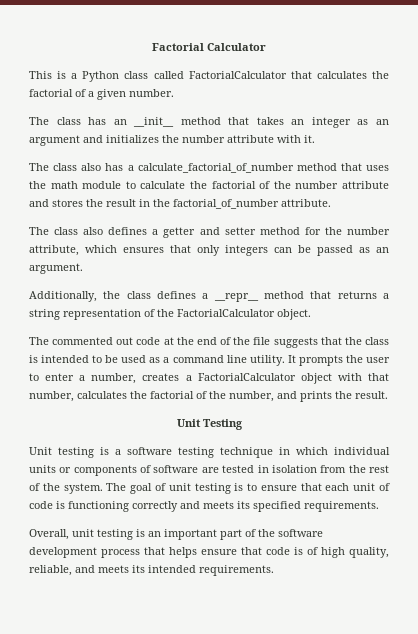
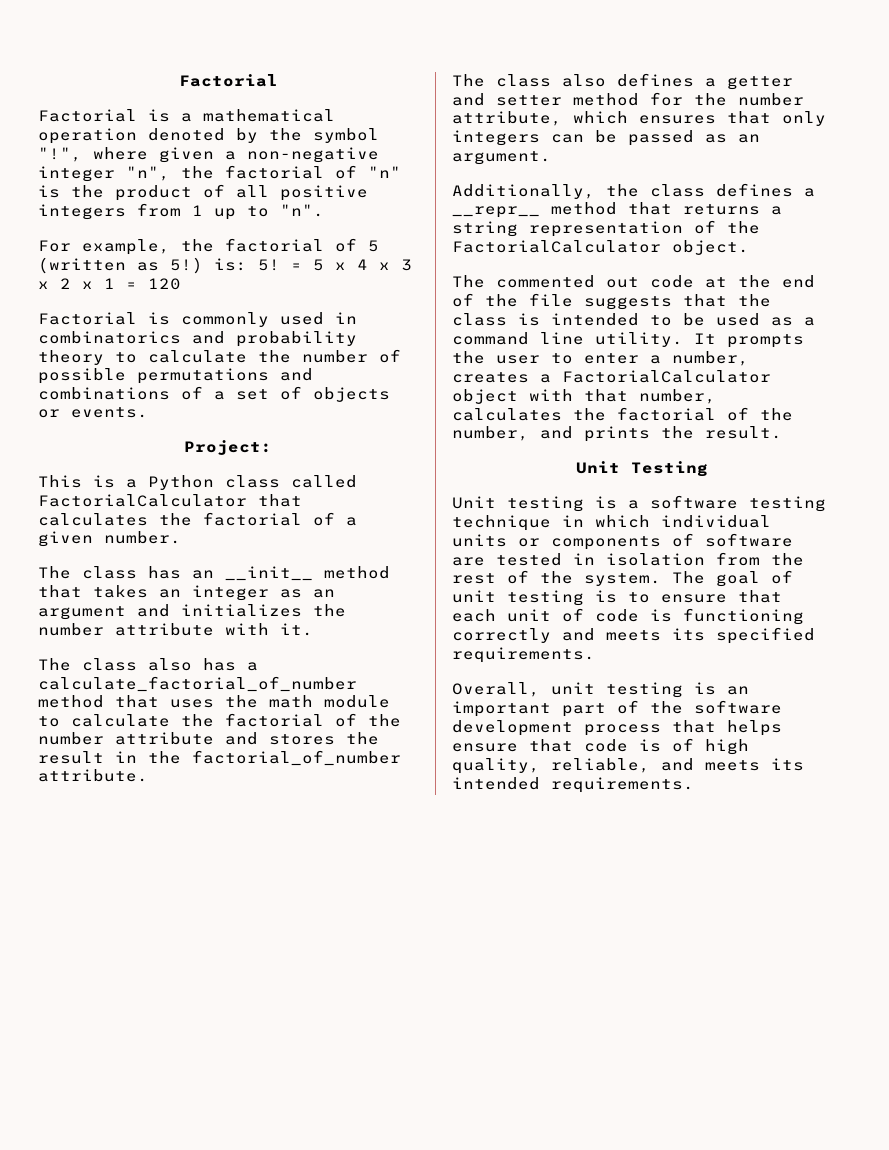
[152,43,266,51] Factorial Calculator -> [178,74,278,87] [38,109,335,122] [38,128,379,144] [38,147,379,163] [38,165,401,182] [38,184,368,201] [38,203,324,220] [38,238,379,255] [38,257,412,274] [38,278,181,290] [38,312,357,327] [38,331,357,347] [38,349,401,365] [38,368,313,384] [38,386,390,402] [38,407,148,418] [184,440,272,455] Factorial // Factorial is a mathematical operation denoted by the symbol "!", where given a non-negative integer "n", the factorial of "n" is the product of all positive integers from 1 up to "n". // For example, the factorial of 5 (written as 5!) is: 5! = 5 x 4 x 3 x 2 x 1 = 120 // Factorial is commonly used in combinatorics and probability theory to calculate the number of possible permutations and combinations of a set of objects or events. // Project:

